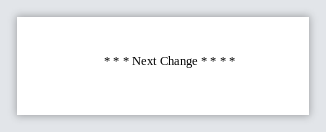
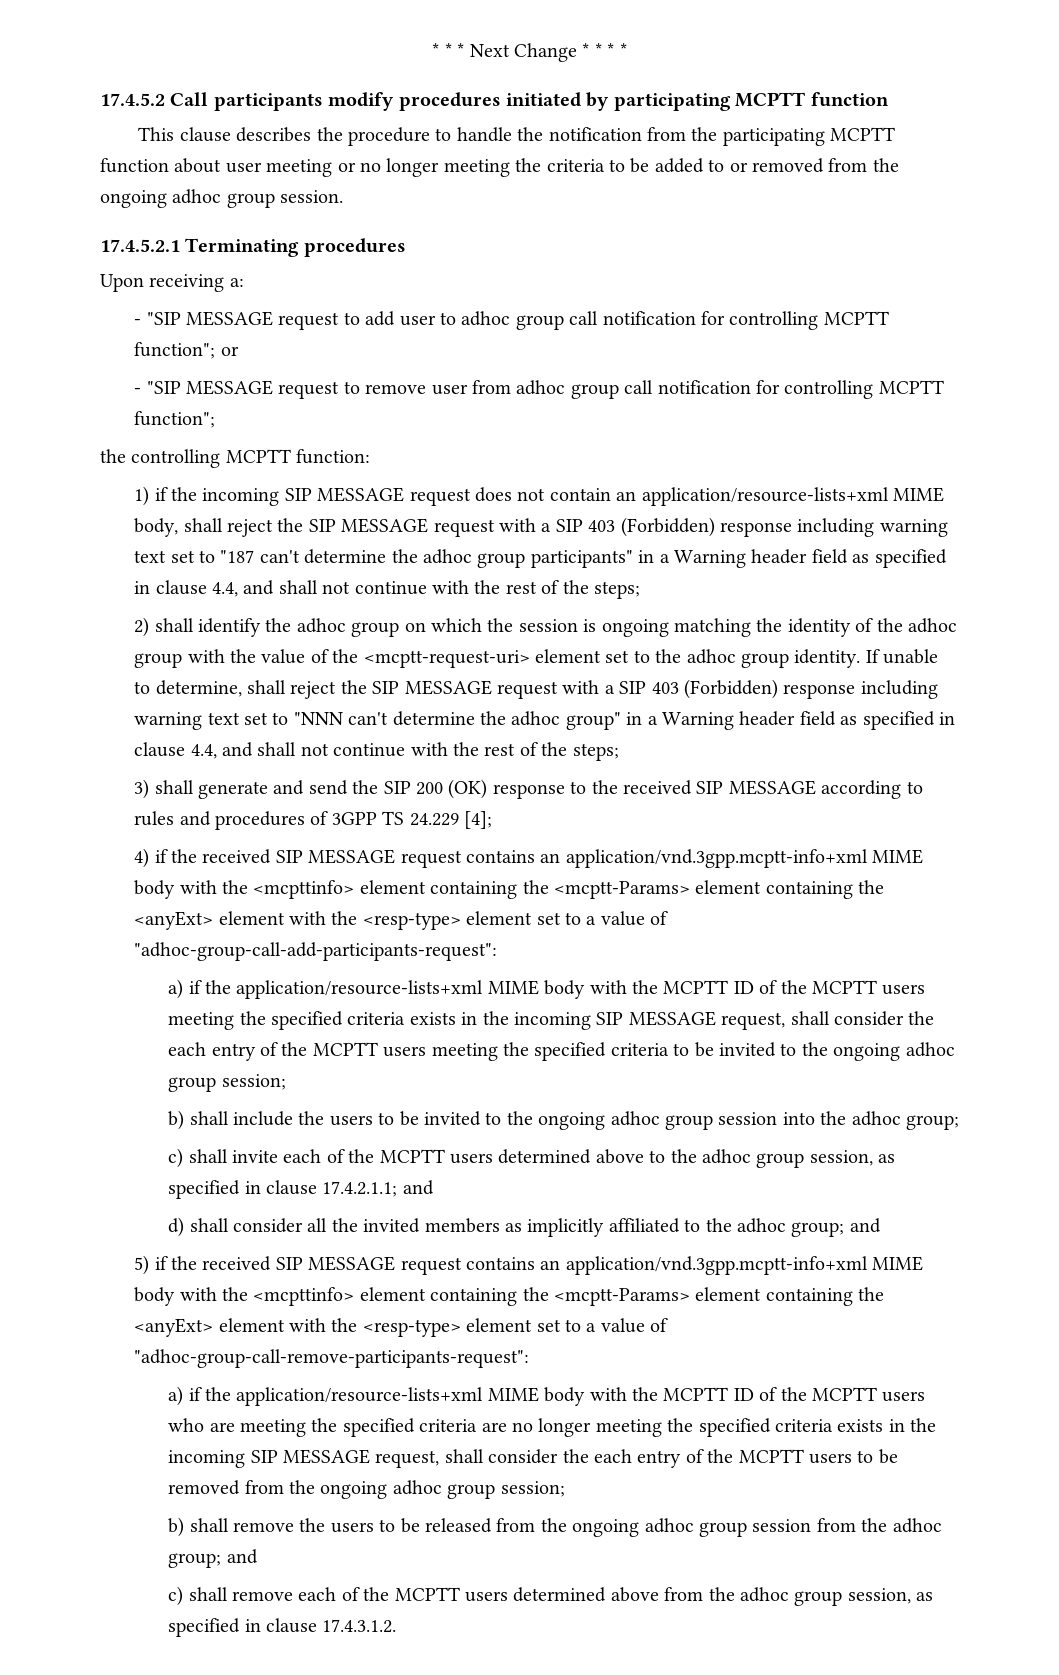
(235, 61) none -> [100,92,889,111] [138,127,896,146] [100,158,899,177] [100,189,344,208] [100,238,406,257] [100,274,244,292] [134,311,889,330] [134,342,239,359] [134,380,944,399] [134,411,216,428] [100,449,371,468] [134,486,944,506] [134,517,948,537] [134,549,947,568] [134,580,640,599] [134,617,957,637] [134,649,939,668] [134,679,938,699] [134,711,955,730] [134,742,619,761] [134,779,923,799] [134,811,492,830] [134,848,924,868] [134,880,885,899] [134,911,669,930] [134,942,498,961] [168,979,926,999] [168,1011,935,1030] [168,1042,955,1061] [168,1074,286,1092] [168,1110,959,1130] [168,1148,896,1168] [168,1180,434,1199] [168,1217,881,1237] [134,1255,924,1275] [134,1287,885,1306] [134,1318,669,1337] [134,1349,530,1368] [168,1386,926,1406] [168,1418,937,1437] [168,1449,898,1468] [168,1480,565,1499] [168,1517,942,1537] [168,1549,258,1568] [168,1586,934,1606] [168,1618,397,1637] // 17.4.5.2 Call participants modify procedures initiated by participating MCPTT function // This clause describes the procedure to handle the notification from the participating MCPTT function about user meeting or no longer meeting the criteria to be added to or removed from the ongoing adhoc group session. // 17.4.5.2.1 Terminating procedures // Upon receiving a: // - "SIP MESSAGE request to add user to adhoc group call notification for controlling MCPTT function"; or // - "SIP MESSAGE request to remove user from adhoc group call notification for controlling MCPTT function"; // the controlling MCPTT function: // 1) if the incoming SIP MESSAGE request does not contain an application/resource-lists+xml MIME body, shall reject the SIP MESSAGE request with a SIP 403 (Forbidden) response including warning text set to "187 can't determine the adhoc group participants" in a Warning header field as specified in clause 4.4, and shall not continue with the rest of the steps; // 2) shall identify the adhoc group on which the session is ongoing matching the identity of the adhoc group with the value of the <mcptt-request-uri> element set to the adhoc group identity. If unable to determine, shall reject the SIP MESSAGE request with a SIP 403 (Forbidden) response including warning text set to "NNN can't determine the adhoc group" in a Warning header field as specified in clause 4.4, and shall not continue with the rest of the steps; // 3) shall generate and send the SIP 200 (OK) response to the received SIP MESSAGE according to rules and procedures of 3GPP TS 24.229 [4]; // 4) if the received SIP MESSAGE request contains an application/vnd.3gpp.mcptt-info+xml MIME body with the <mcpttinfo> element containing the <mcptt-Params> element containing the <anyExt> element with the <resp-type> element set to a value of "adhoc-group-call-add-participants-request": // a) if the application/resource-lists+xml MIME body with the MCPTT ID of the MCPTT users meeting the specified criteria exists in the incoming SIP MESSAGE request, shall consider the each entry of the MCPTT users meeting the specified criteria to be invited to the ongoing adhoc group session; // b) shall include the users to be invited to the ongoing adhoc group session into the adhoc group; // c) shall invite each of the MCPTT users determined above to the adhoc group session, as specified in clause 17.4.2.1.1; and // d) shall consider all the invited members as implicitly affiliated to the adhoc group; and // 5) if the received SIP MESSAGE request contains an application/vnd.3gpp.mcptt-info+xml MIME body with the <mcpttinfo> element containing the <mcptt-Params> element containing the <anyExt> element with the <resp-type> element set to a value of "adhoc-group-call-remove-participants-request": // a) if the application/resource-lists+xml MIME body with the MCPTT ID of the MCPTT users who are meeting the specified criteria are no longer meeting the specified criteria exists in the incoming SIP MESSAGE request, shall consider the each entry of the MCPTT users to be removed from the ongoing adhoc group session; // b) shall remove the users to be released from the ongoing adhoc group session from the adhoc group; and // c) shall remove each of the MCPTT users determined above from the adhoc group session, as specified in clause 17.4.3.1.2.

